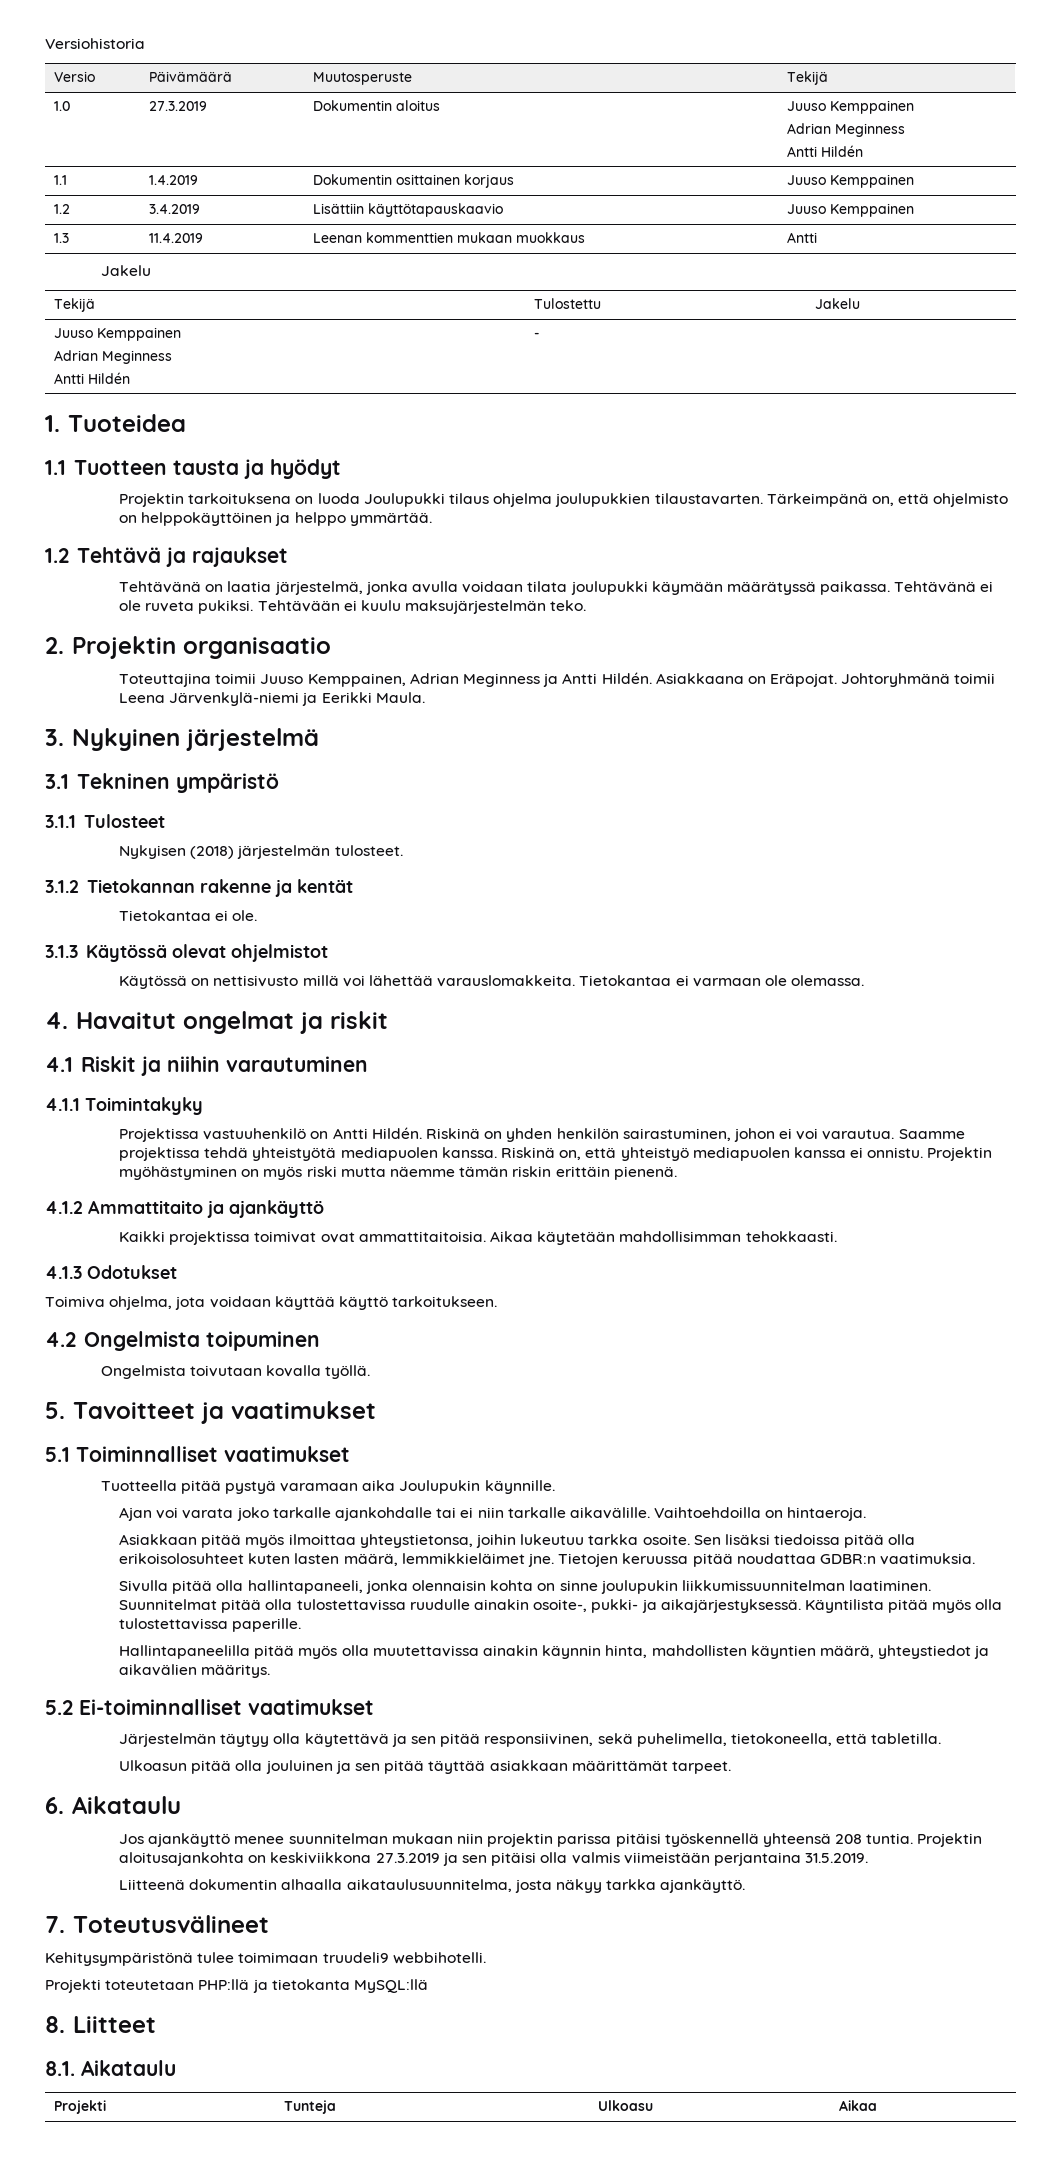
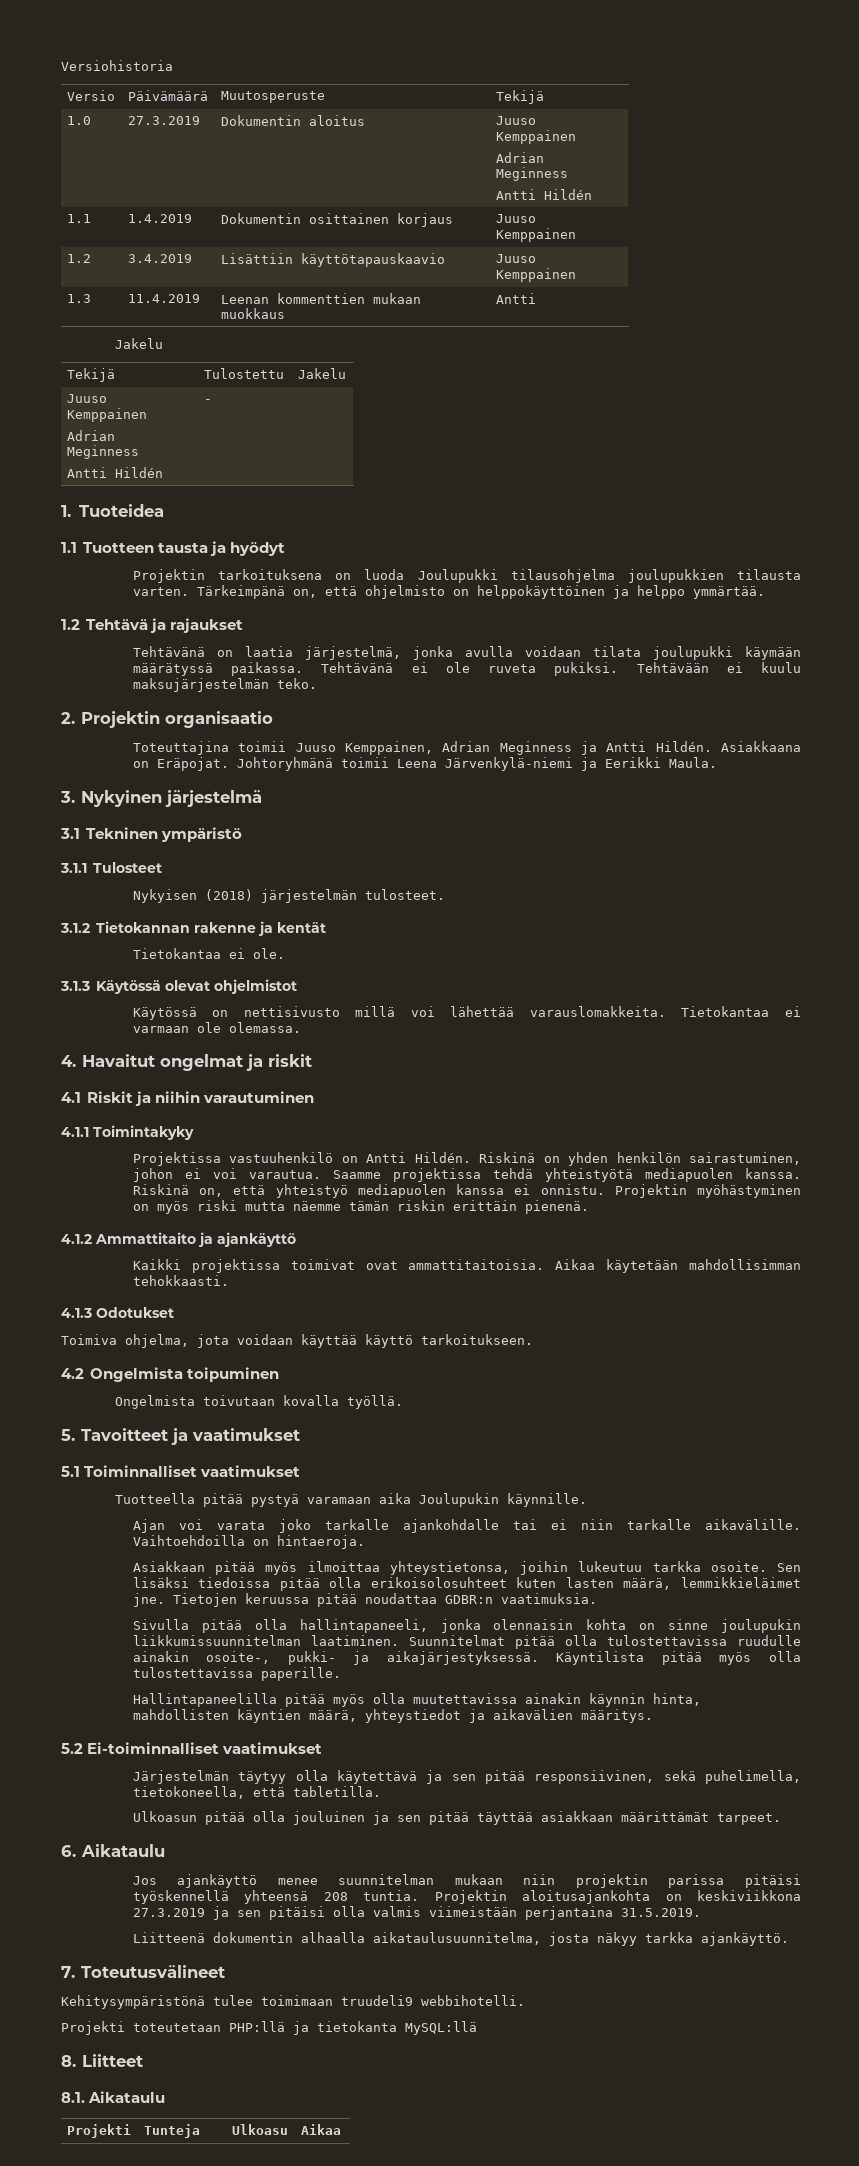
[448,493,763,507] tilaus ohjelma joulupukkien tilaustavarten. -> [510,569,801,583] [132,587,189,596] tilausohjelma joulupukkien tilausta varten.

